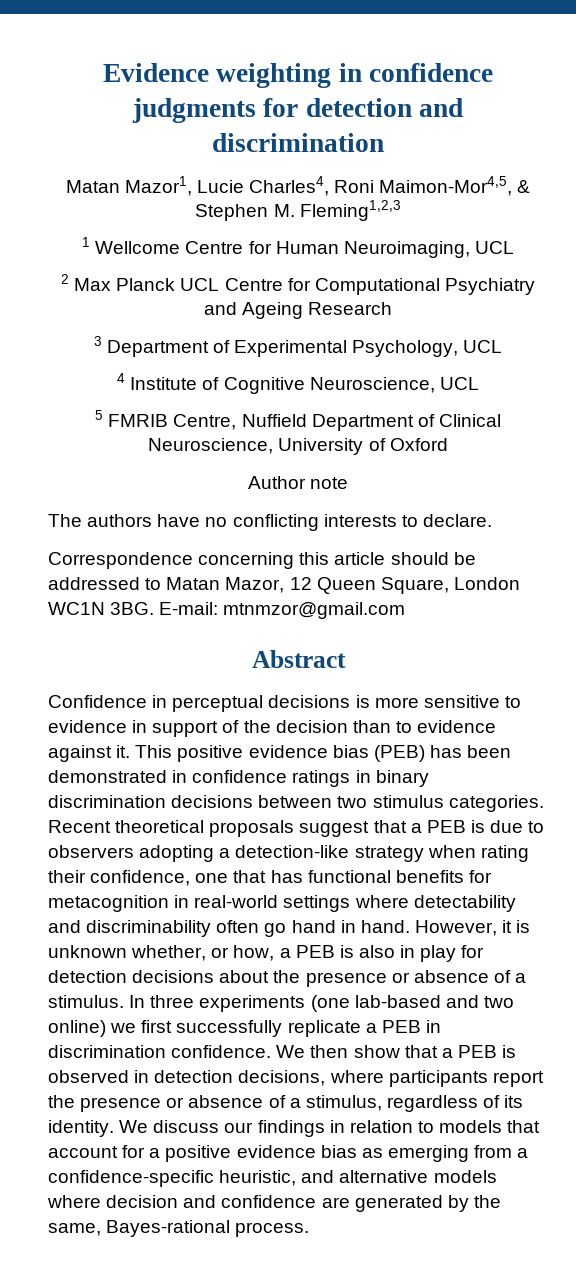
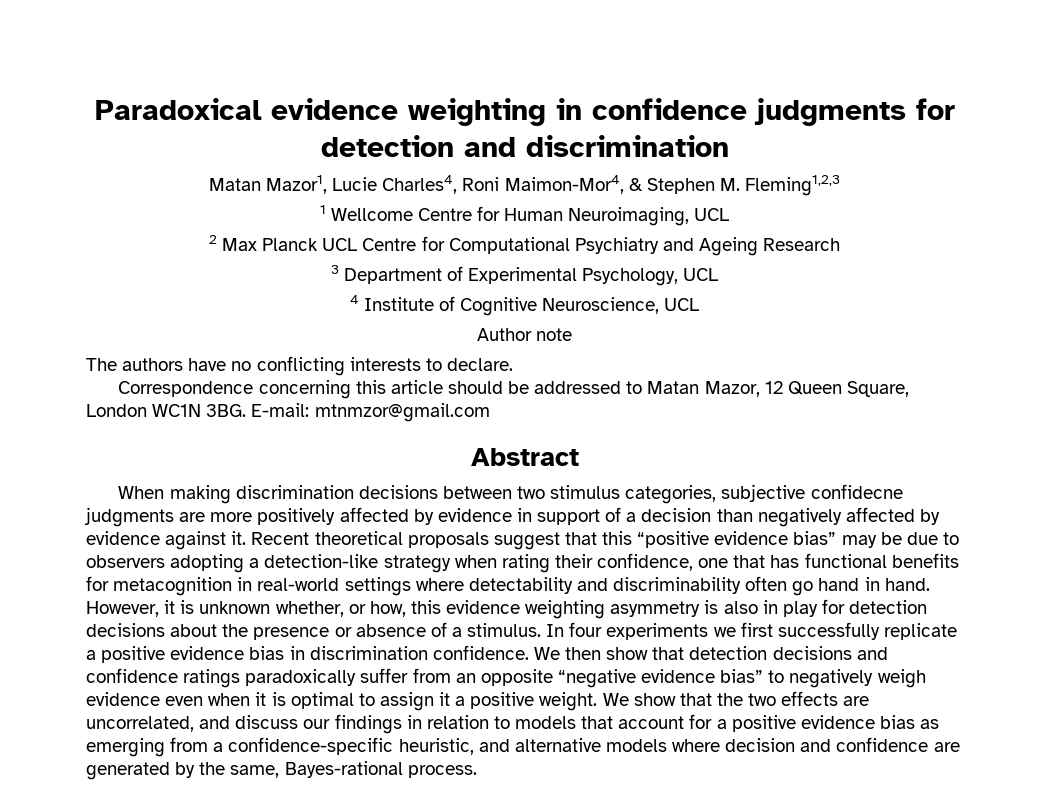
[102,63,209,82] Evidence -> [94,98,398,120] Paradoxical evidence
[379,176,513,196] Maimon-Mor4,5, -> [504,175,624,194] Maimon-Mor4,
[95,410,501,431] [148,438,448,455] // 5 FMRIB Centre, Nuffield Department of Clinical Neuroscience, University of Oxford -> (701, 304) none
[48,695,521,712] [48,720,497,737] [48,745,512,762] [48,770,429,787] Confidence in perceptual decisions is more sensitive to evidence in support of the decision than to evidence against it. This positive evidence bias (PEB) has been demonstrated in confidence ratings in binary -> [118,485,231,504] When making
[448,795,544,812] categories. -> [625,484,903,504] [84,507,940,527] [86,531,247,550] categories, subjective confidecne judgments are more positively affected by evidence in support of a decision than negatively affected by evidence against it.
[410,820,485,833] a PEB is -> [602,531,902,548] this “positive evidence bias” may be
[279,945,335,958] a PEB -> [410,600,701,619] this evidence weighting asymmetry
[150,995,514,1012] [48,1020,106,1037] three experiments (one lab-based and two online) -> [569,622,709,640] four experiments
[381,1020,421,1033] PEB -> [101,646,285,663] positive evidence bias
[441,1045,517,1058] [48,1070,544,1087] [48,1095,524,1112] [48,1120,149,1137] a PEB is observed in detection decisions, where participants report the presence or absence of a stimulus, regardless of its identity. We -> [689,646,888,660] [86,668,926,688] [86,691,870,711] [86,716,231,732] detection decisions and confidence ratings paradoxically suffer from an opposite “negative evidence bias” to negatively weigh evidence even when it is optimal to assign it a positive weight. We show that the two effects are uncorrelated, and

